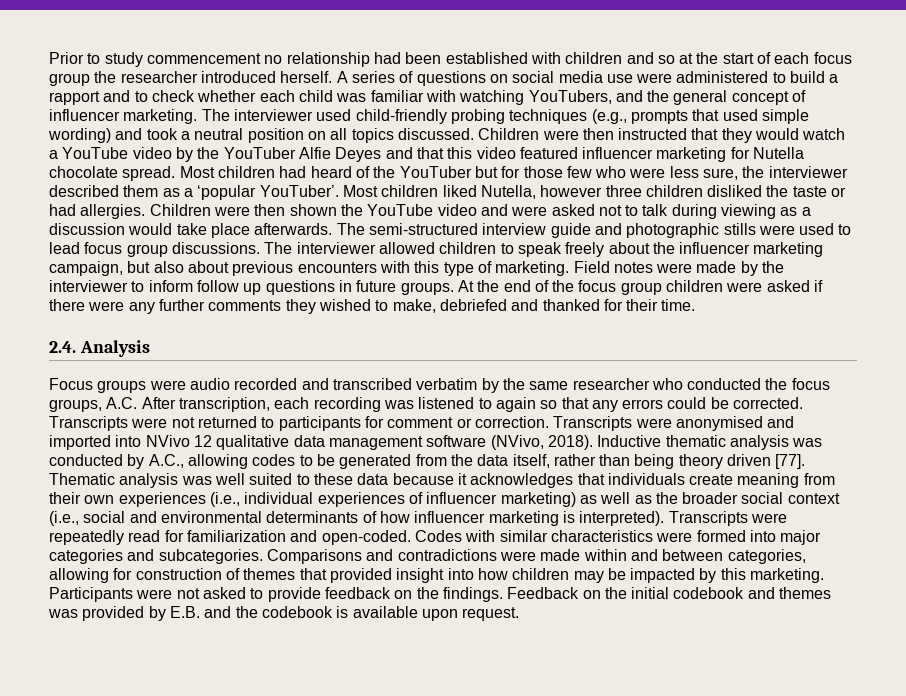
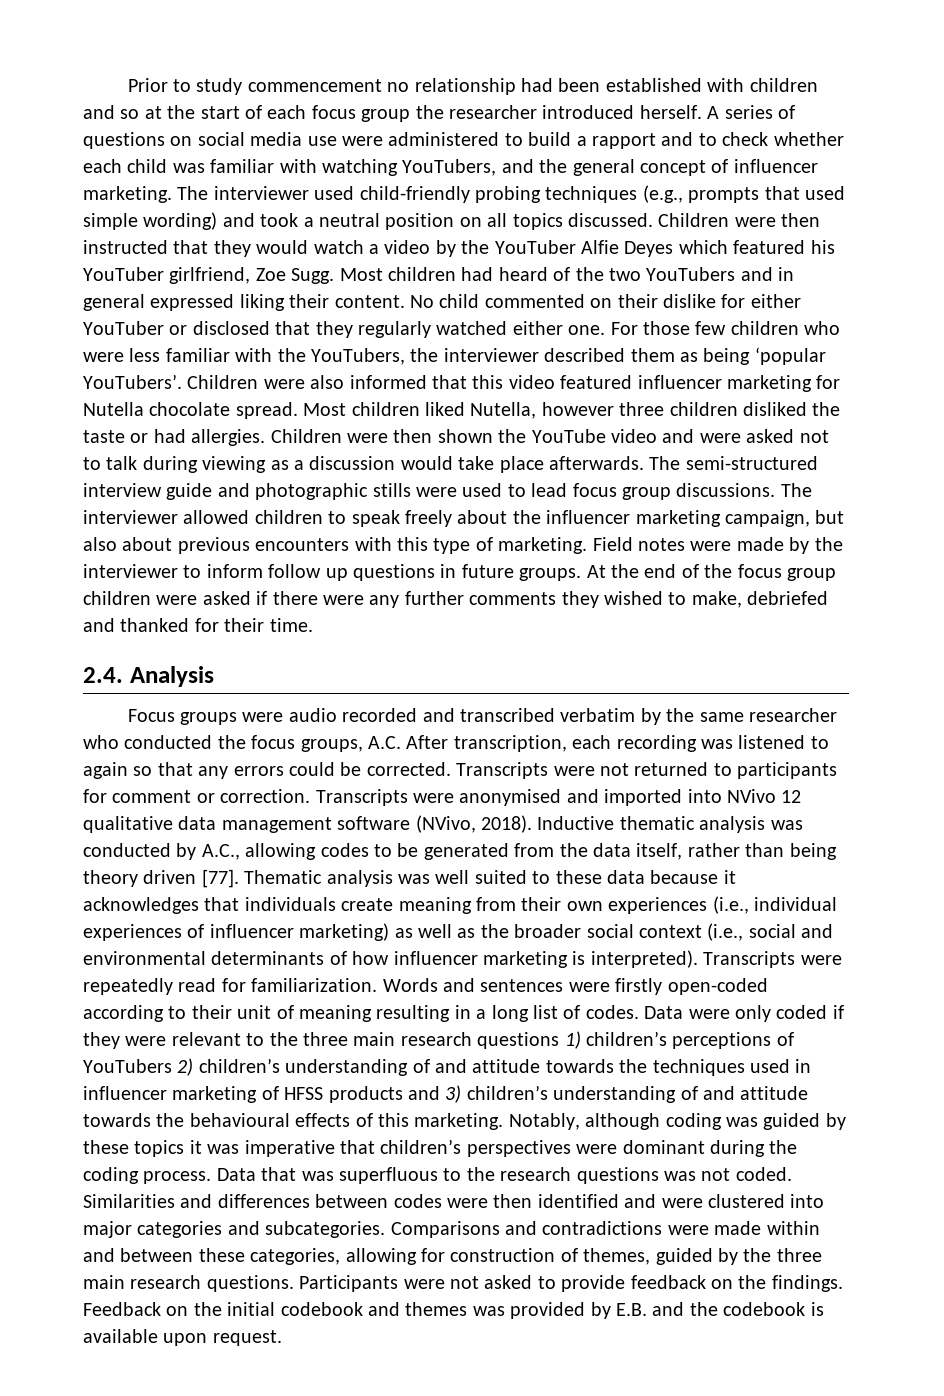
[62,147,129,159] YouTube -> (379, 249) none
[385,147,413,159] and -> [678,240,835,254] [83,267,795,284] [83,294,801,311] [83,321,841,338] [83,347,826,365] [83,374,427,389] which featured his YouTuber girlfriend, Zoe Sugg. Most children had heard of the two YouTubers and in general expressed liking their content. No child commented on their dislike for either YouTuber or disclosed that they regularly watched either one. For those few children who were less familiar with the YouTubers, the interviewer described them as being ‘popular YouTubers’. Children were also informed
[279,166,848,180] [49,185,439,200] had heard of the YouTuber but for those few who were less sure, the interviewer described them as a ‘popular YouTuber’. Most children -> (420, 409) none
[186,530,746,545] familiarization and open-coded. Codes with similar characteristics were formed -> [251,978,768,995] [83,1005,844,1022] [83,1031,794,1049] [83,1058,812,1076] [83,1085,809,1103] [83,1113,846,1130] [83,1139,798,1157] [83,1167,792,1184] [83,1194,785,1208] familiarization. Words and sentences were firstly open-coded according to their unit of meaning resulting in a long list of codes. Data were only coded if they were relevant to the three main research questions 1) children’s perceptions of YouTubers 2) children’s understanding of and attitude towards the techniques used in influencer marketing of HFSS products and 3) children’s understanding of and attitude towards the behavioural effects of this marketing. Notably, although coding was guided by these topics it was imperative that children’s perspectives were dominant during the coding process. Data that was superfluous to the research questions was not coded. Similarities and differences between codes were then identified and were clustered
(724, 555) none -> [198,1248,245,1262] these
[243,568,825,583] themes that provided insight into how children may be impacted by this marketing. -> [583,1248,822,1265] [83,1275,294,1292] themes, guided by the three main research questions.

